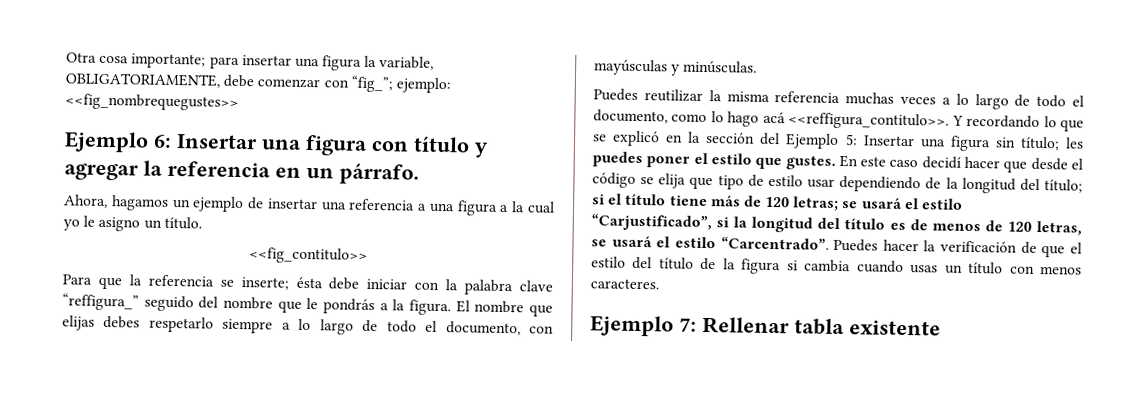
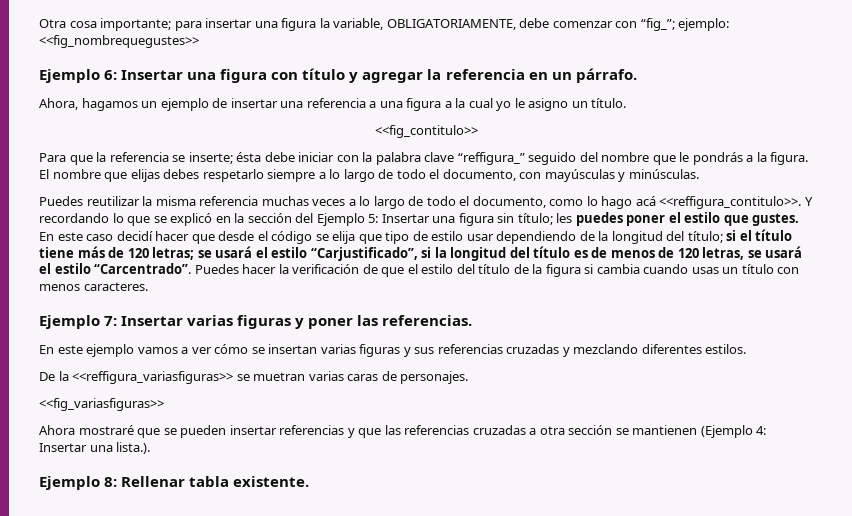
(697, 324) none -> [121,315,473,329] [39,344,747,357] [39,371,469,384] [39,398,164,411] [39,425,767,438] [39,442,151,454] [39,476,118,490] Insertar varias figuras y poner las referencias. // En este ejemplo vamos a ver cómo se insertan varias figuras y sus referencias cruzadas y mezclando diferentes estilos. // De la <<reffigura_variasfiguras>> se muetran varias caras de personajes. // <<fig_variasfiguras>> // Ahora mostraré que se pueden insertar referencias y que las referencias cruzadas a otra sección se mantienen (Ejemplo 4: Insertar una lista.). // Ejemplo 8:
[849,320,941,336] existente -> [233,476,310,487] existente.

